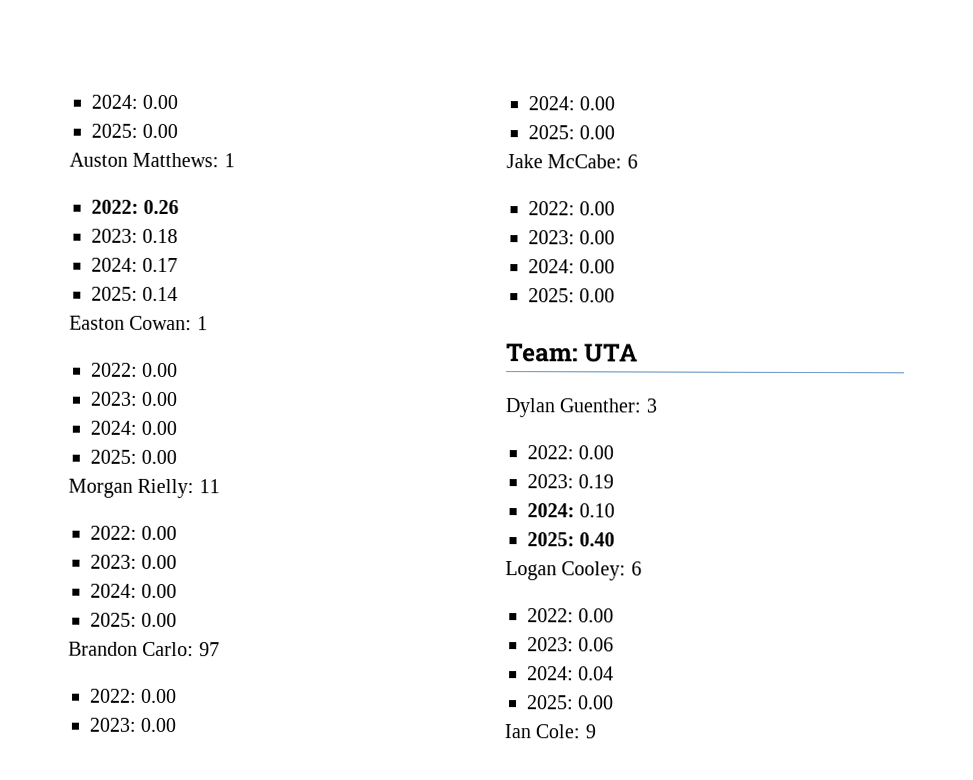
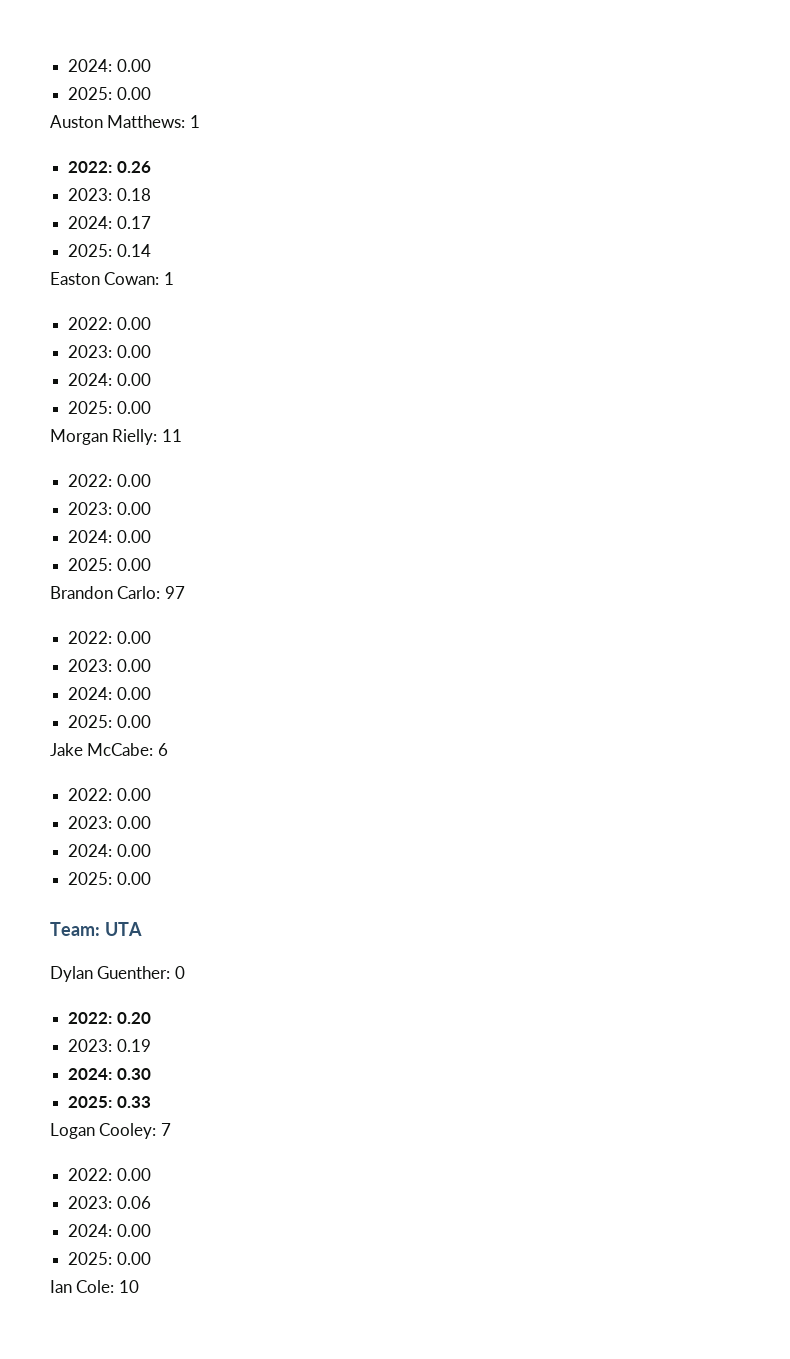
[645,398,657,413] [527,445,615,460] 3 // 2022: 0.00 -> [174,966,185,979] [68,1012,151,1024] 0 // 2022: 0.20
[579,503,616,518] [527,532,616,547] 0.10 // 2025: 0.40 -> [116,1068,151,1080] [68,1096,151,1108] 0.30 // 2025: 0.33
[630,561,642,576] 6 -> [160,1123,171,1136] 7
[578,666,615,681] 0.04 -> [116,1224,151,1237] 0.00
[584,724,596,739] 9 -> [118,1280,139,1293] 10

